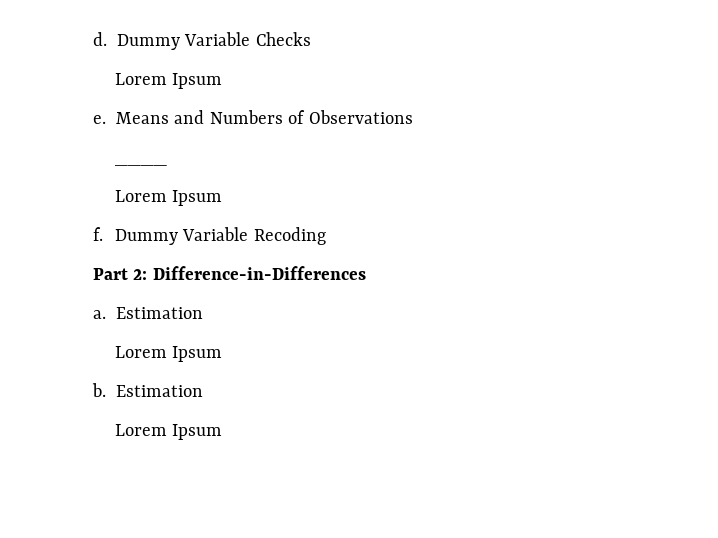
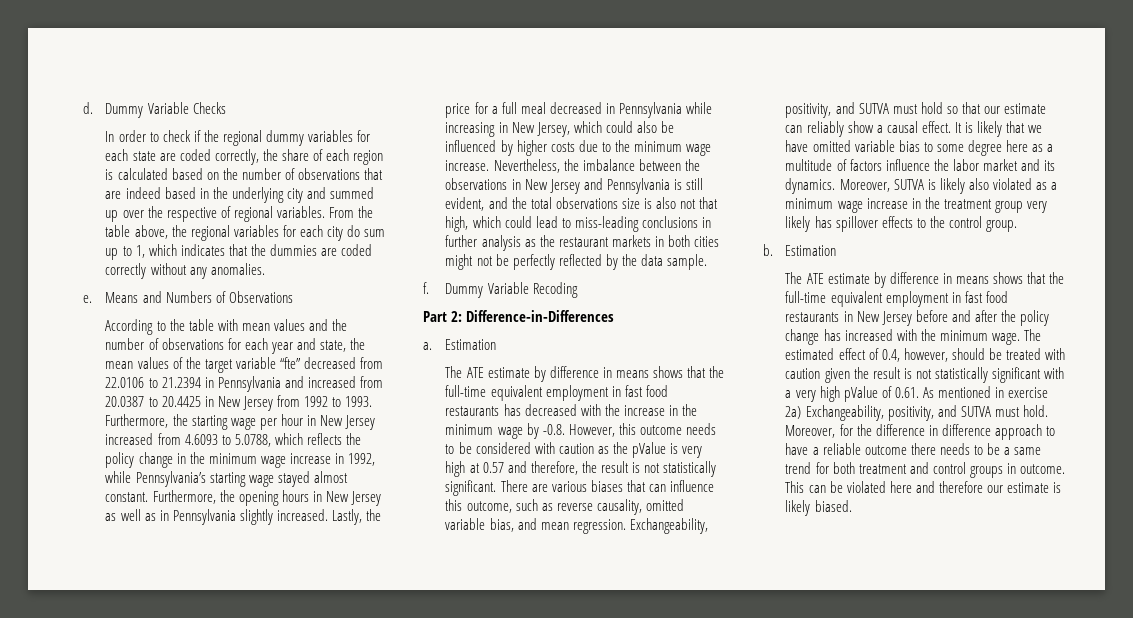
[115,73,223,89] Lorem Ipsum -> [105,130,370,146] [105,149,383,165] [105,168,383,180] [105,187,374,203] [105,206,373,222] [105,225,385,241] [105,244,372,260] [105,263,265,279] In order to check if the regional dummy variables for each state are coded correctly, the share of each region is calculated based on the number of observations that are indeed based in the underlying city and summed up over the respective of regional variables. From the table above, the regional variables for each city do sum up to 1, which indicates that the dummies are coded correctly without any anomalies.
[115,163,168,166] [115,190,223,206] ____ // Lorem Ipsum -> [105,319,347,335] [105,338,365,354] [105,357,383,373] [105,376,383,392] [105,395,372,411] [105,414,375,430] [105,433,361,447] [105,452,375,468] [105,471,348,487] [105,490,381,506] [105,509,381,525] [445,102,712,118] [445,121,674,137] [445,140,711,156] [445,159,700,173] [445,178,703,194] [445,197,718,211] [445,216,711,232] [445,235,719,251] [445,254,707,270] According to the table with mean values and the number of observations for each year and state, the mean values of the target variable “fte” decreased from 22.0106 to 21.2394 in Pennsylvania and increased from 20.0387 to 20.4425 in New Jersey from 1992 to 1993. Furthermore, the starting wage per hour in New Jersey increased from 4.6093 to 5.0788, which reflects the policy change in the minimum wage increase in 1992, while Pennsylvania’s starting wage stayed almost constant. Furthermore, the opening hours in New Jersey as well as in Pennsylvania slightly increased. Lastly, the price for a full meal decreased in Pennsylvania while increasing in New Jersey, which could also be influenced by higher costs due to the minimum wage increase. Nevertheless, the imbalance between the observations in New Jersey and Pennsylvania is still evident, and the total observations size is also not that high, which could lead to miss-leading conclusions in further analysis as the restaurant markets in both cities might not be perfectly reflected by the data sample.
[115,346,223,362] [92,383,203,397] [115,424,223,440] Lorem Ipsum // b. Estimation // Lorem Ipsum -> [445,366,724,382] [445,385,668,401] [445,404,697,416] [445,423,716,439] [445,442,702,458] [445,461,716,477] [445,480,714,496] [445,499,684,515] [445,518,708,534] [785,102,1046,118] [785,121,1042,137] [785,140,1053,156] [785,159,1055,171] [785,178,1057,194] [785,197,1047,213] [785,216,1017,232] [763,244,837,256] [785,272,1064,288] [785,291,1008,307] [785,310,1049,326] [785,329,1041,345] [785,348,1065,362] [785,367,1064,383] [785,386,1048,402] [785,405,1048,421] [785,424,1055,440] [785,443,1041,455] [785,462,1065,478] [785,481,1061,493] [785,500,852,516] The ATE estimate by difference in means shows that the full-time equivalent employment in fast food restaurants has decreased with the increase in the minimum wage by -0.8. However, this outcome needs to be considered with caution as the pValue is very high at 0.57 and therefore, the result is not statistically significant. There are various biases that can influence this outcome, such as reverse causality, omitted variable bias, and mean regression. Exchangeability, positivity, and SUTVA must hold so that our estimate can reliably show a causal effect. It is likely that we have omitted variable bias to some degree here as a multitude of factors influence the labor market and its dynamics. Moreover, SUTVA is likely also violated as a minimum wage increase in the treatment group very likely has spillover effects to the control group. // b. Estimation // The ATE estimate by difference in means shows that the full-time equivalent employment in fast food restaurants in New Jersey before and after the policy change has increased with the minimum wage. The estimated effect of 0.4, however, should be treated with caution given the result is not statistically significant with a very high pValue of 0.61. As mentioned in exercise 2a) Exchangeability, positivity, and SUTVA must hold. Moreover, for the difference in difference approach to have a reliable outcome there needs to be a same trend for both treatment and control groups in outcome. This can be violated here and therefore our estimate is likely biased.

